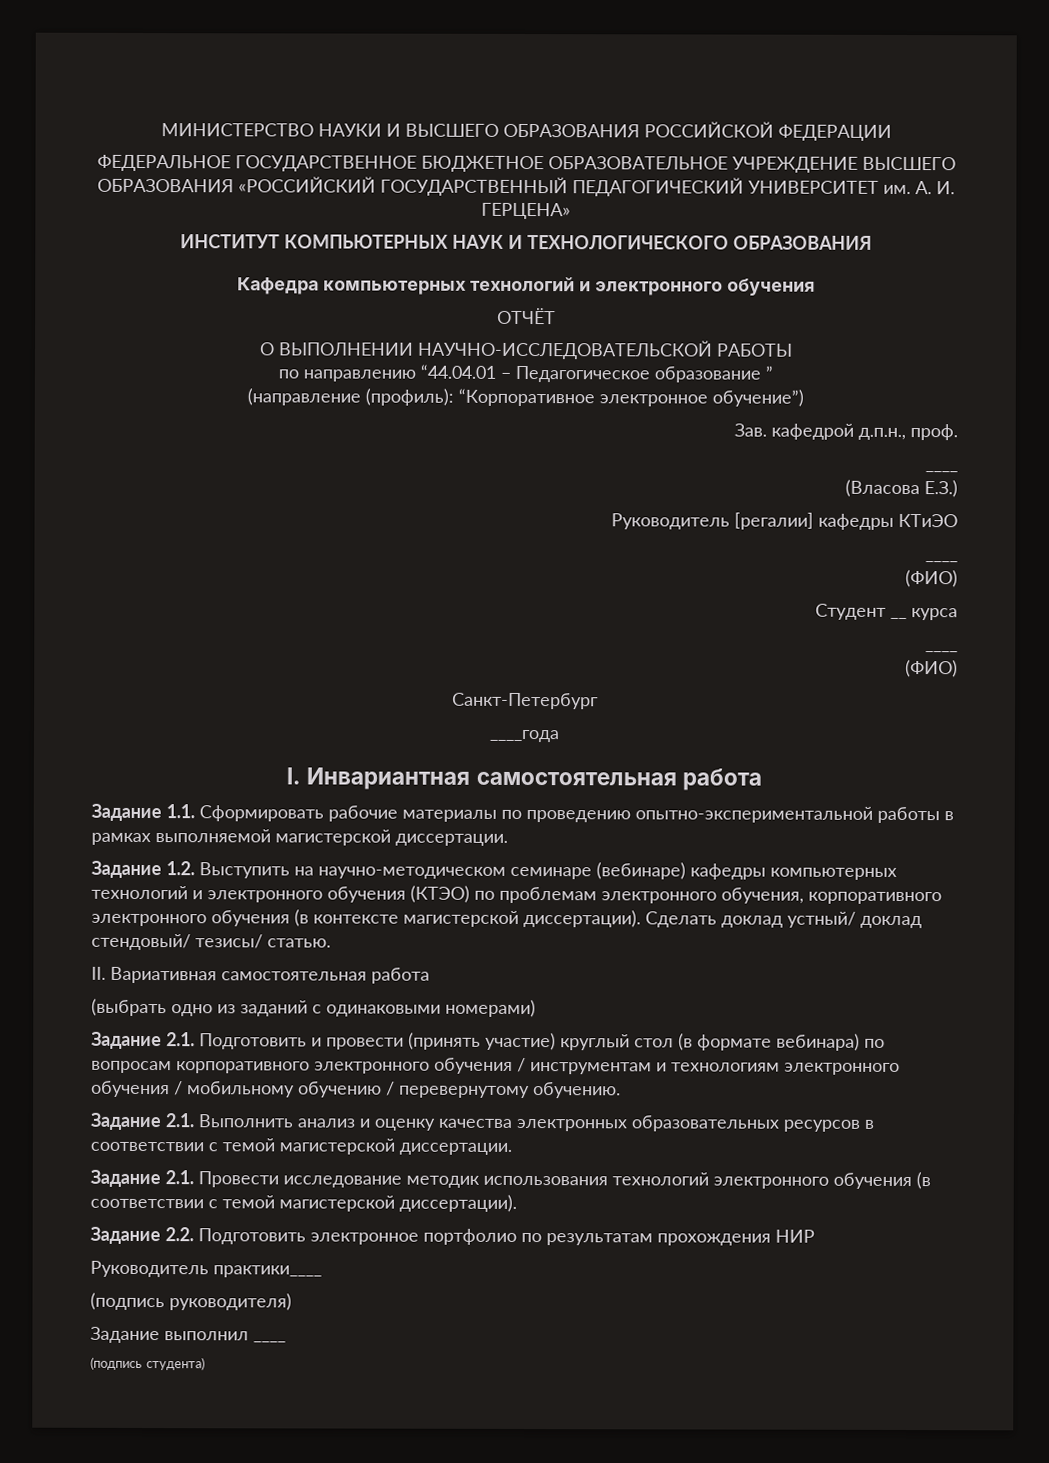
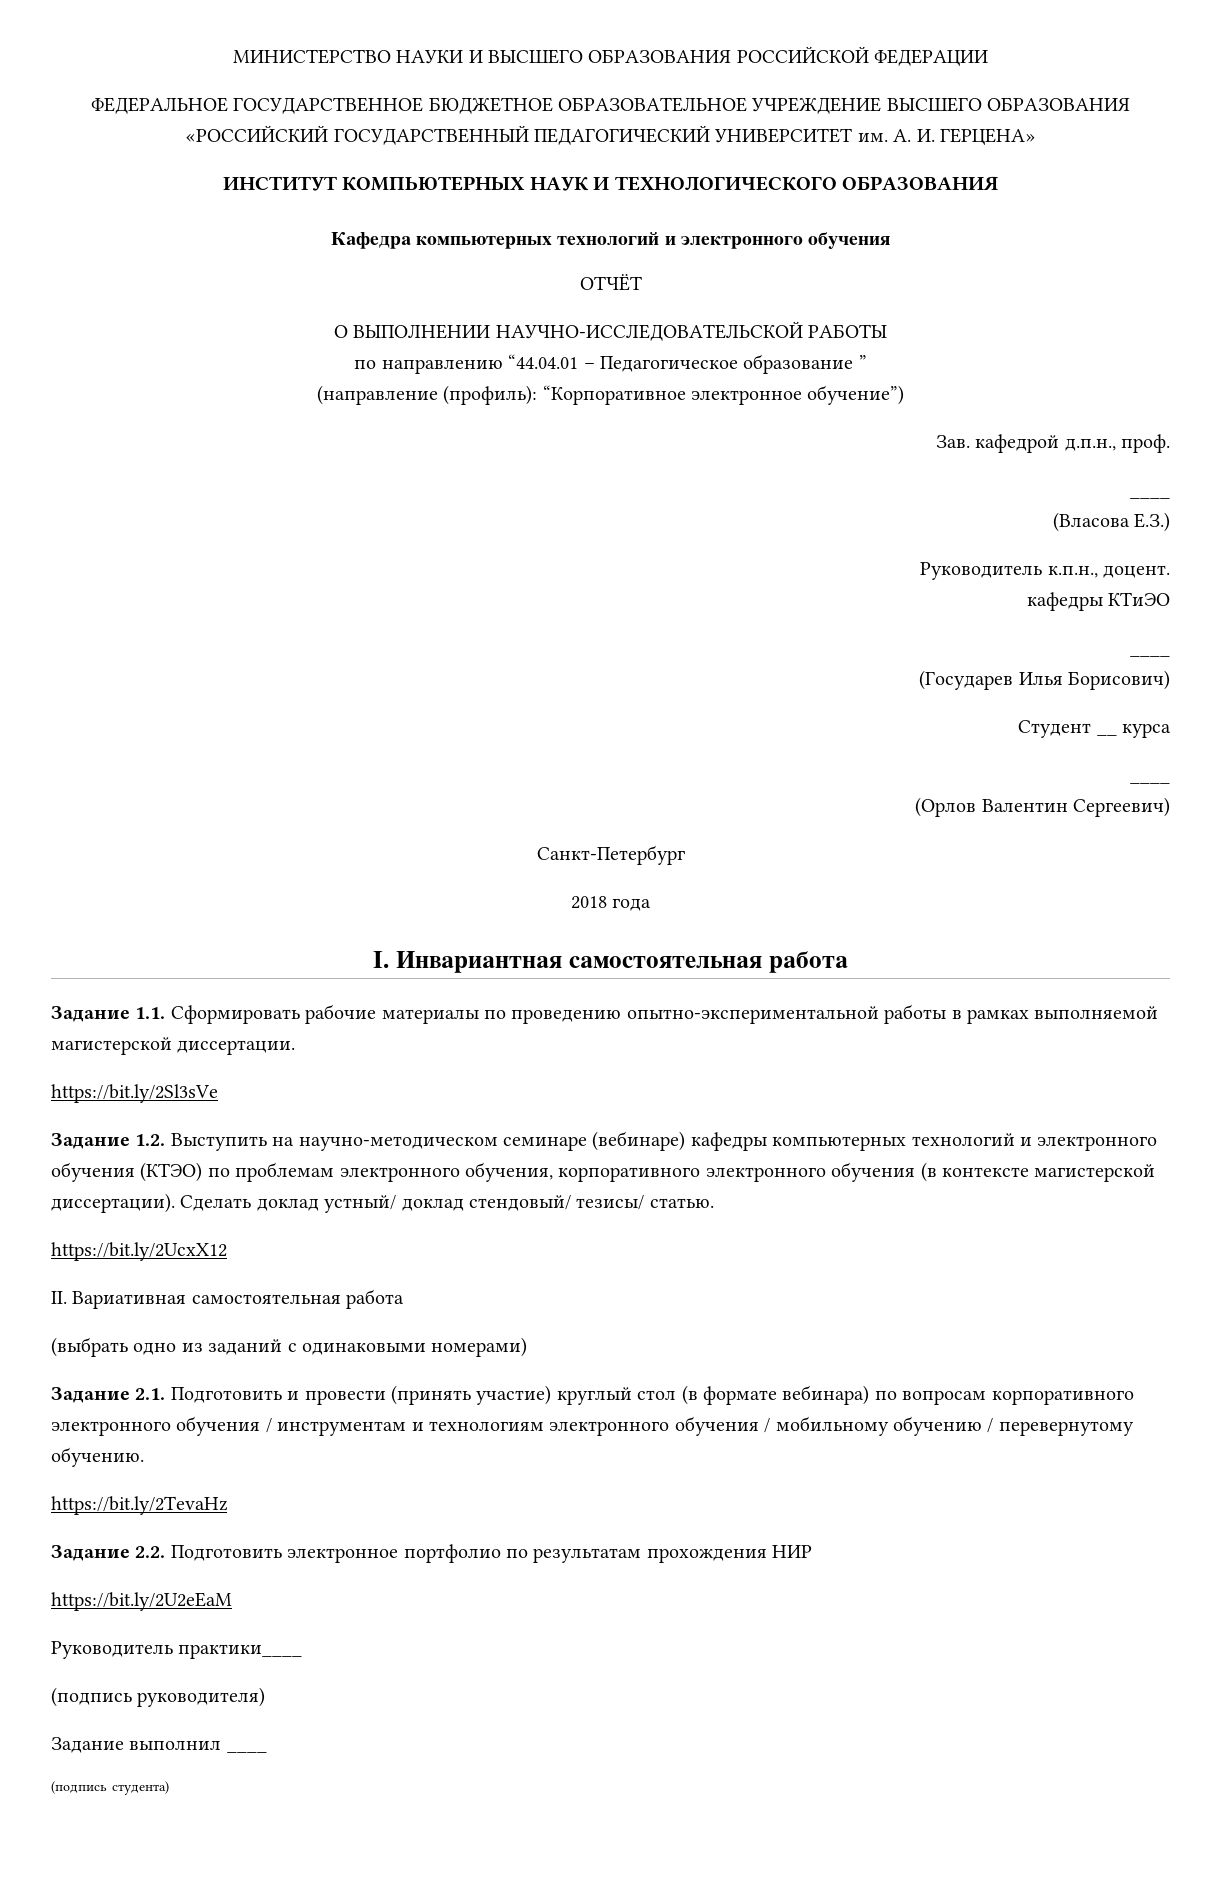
[734,512,814,530] [регалии] -> [1047,565,1170,578] к.п.н., доцент. //
[905,569,958,588] (ФИО) -> [919,670,1170,690] (Государев Илья Борисович)
[905,659,958,678] (ФИО) -> [915,797,1170,817] (Орлов Валентин Сергеевич)
[489,729,560,743] ____года -> [570,896,652,911] 2018 года
(508, 839) none -> [51,1084,218,1103] // https://bit.ly/2Sl3sVe
(331, 943) none -> [51,1242,227,1261] // https://bit.ly/2UcxX12
[90,1112,874,1132] [90,1138,512,1155] [90,1169,931,1190] [90,1194,517,1212] Задание 2.1. Выполнить анализ и оценку качества электронных образовательных ресурсов в соответствии с темой магистерской диссертации. // Задание 2.1. Провести исследование методик использования технологий электронного обучения (в соответствии с темой магистерской диссертации). -> [51,1496,228,1515] https://bit.ly/2TevaHz
(815, 1236) none -> [51,1592,232,1611] // https://bit.ly/2U2eEaM

